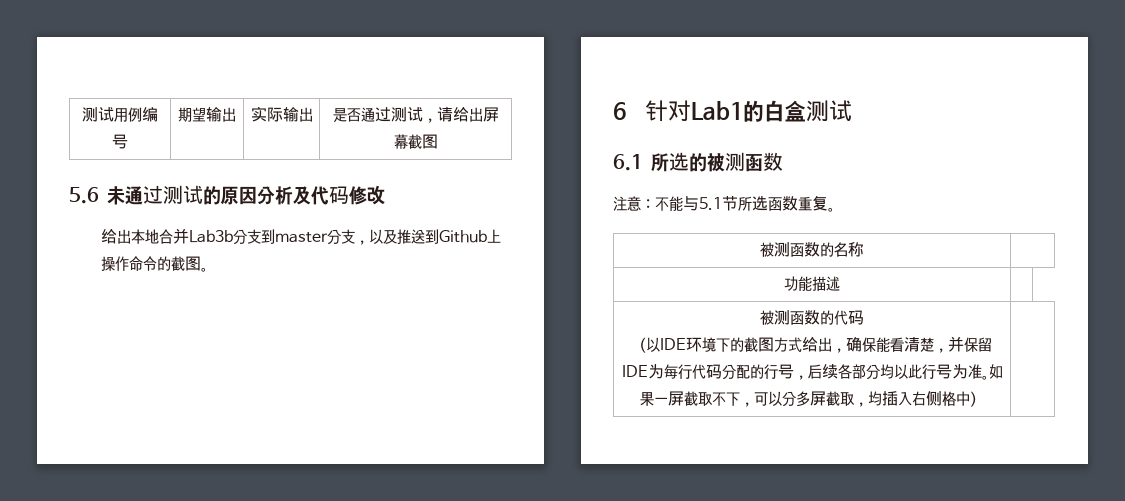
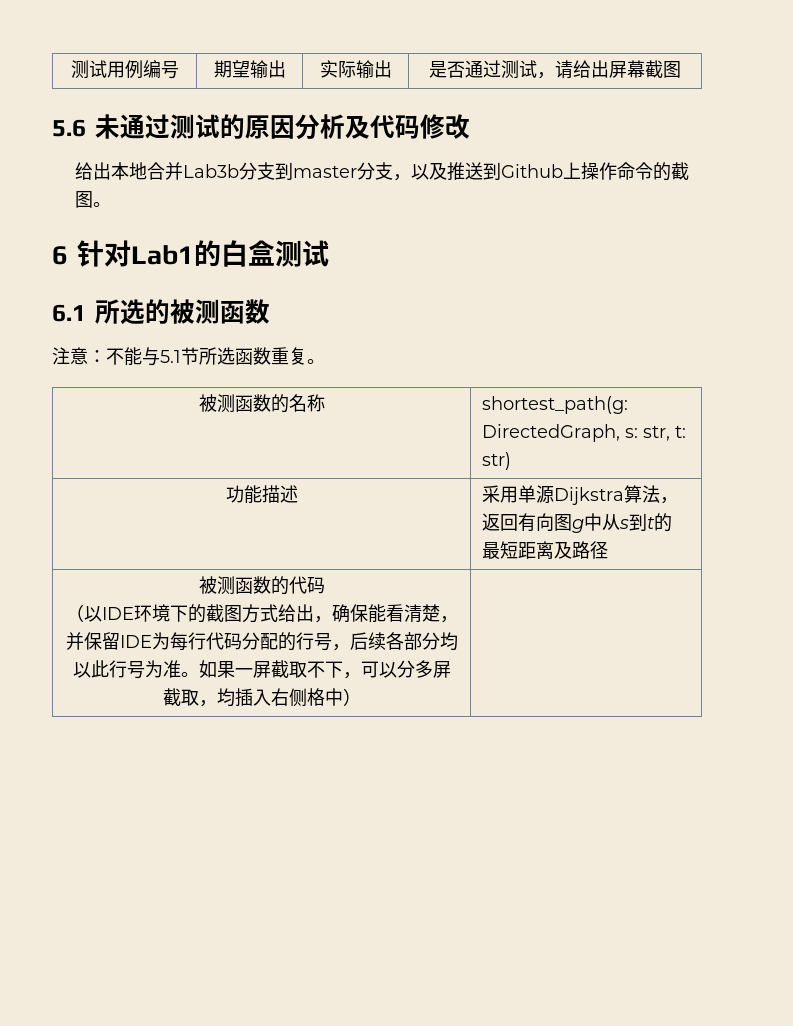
[784,276,840,291] // 功能描述 | -> [482,396,629,414] [482,424,687,442] [482,452,512,470] [225,485,298,504] [482,485,679,505] [482,513,673,533] [482,541,609,559] shortest_path(g: DirectedGraph, s: str, t: str) // 功能描述 | 采用单源Dijkstra算法，返回有向图g中从s到t的最短距离及路径

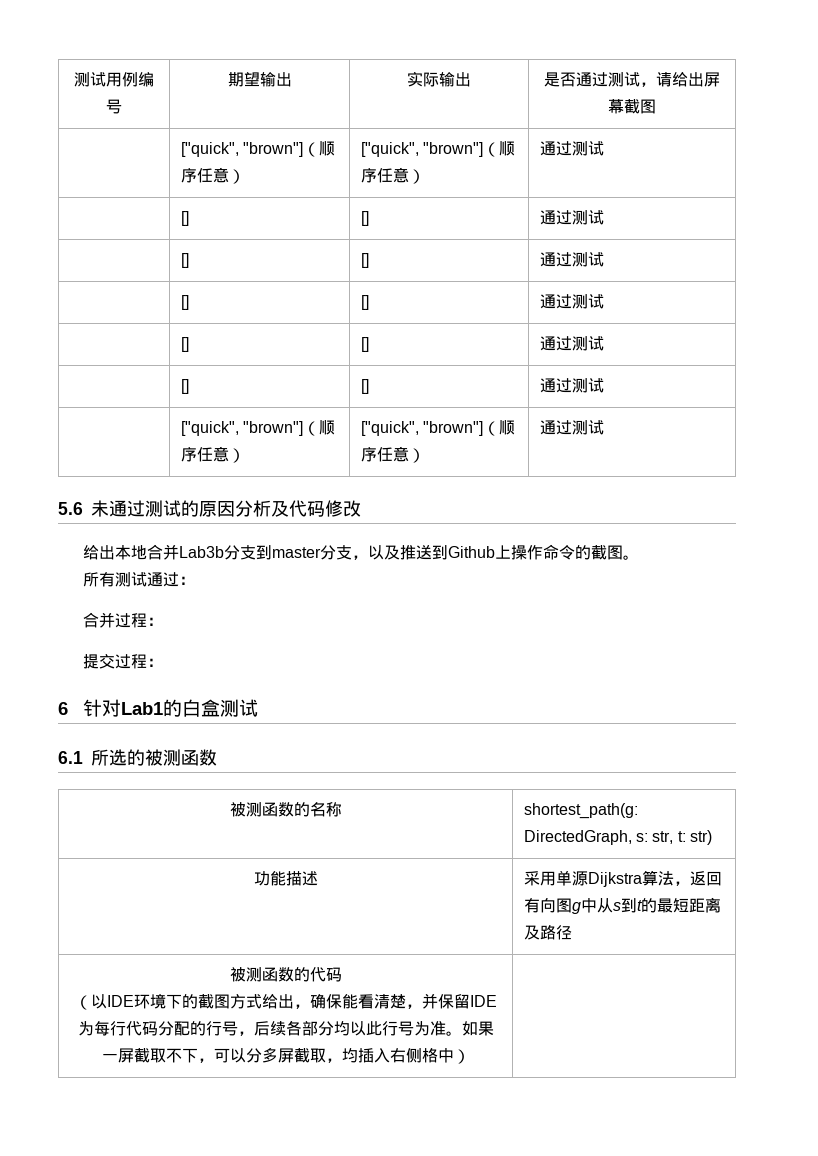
(681, 69) none -> [180,141,336,157] [180,167,245,184] [360,141,516,157] [360,167,425,184] [539,141,604,156] [180,211,189,226] [360,211,369,226] [539,210,604,225] [180,253,189,268] [360,253,369,268] [539,252,604,267] [180,295,189,310] [360,295,369,310] [539,294,604,309] [180,337,189,352] [360,337,369,352] [539,336,604,351] [180,379,189,394] [360,379,369,394] [539,378,604,393] [180,420,336,436] [180,446,245,463] [360,420,516,436] [360,446,425,463] [539,420,604,435] // | ["quick", "brown"]（顺序任意） | ["quick", "brown"]（顺序任意） | 通过测试 // | [] | [] | 通过测试 // | [] | [] | 通过测试 // | [] | [] | 通过测试 // | [] | [] | 通过测试 // | [] | [] | 通过测试 // | ["quick", "brown"]（顺序任意） | ["quick", "brown"]（顺序任意） | 通过测试
(112, 204) none -> [82,572,195,587] [82,612,163,628] [82,654,163,669] // 所有测试通过： // 合并过程： // 提交过程：
[52,347,325,366] // 注意：不能与5.1节所选函数重复。 -> (217, 757) none

